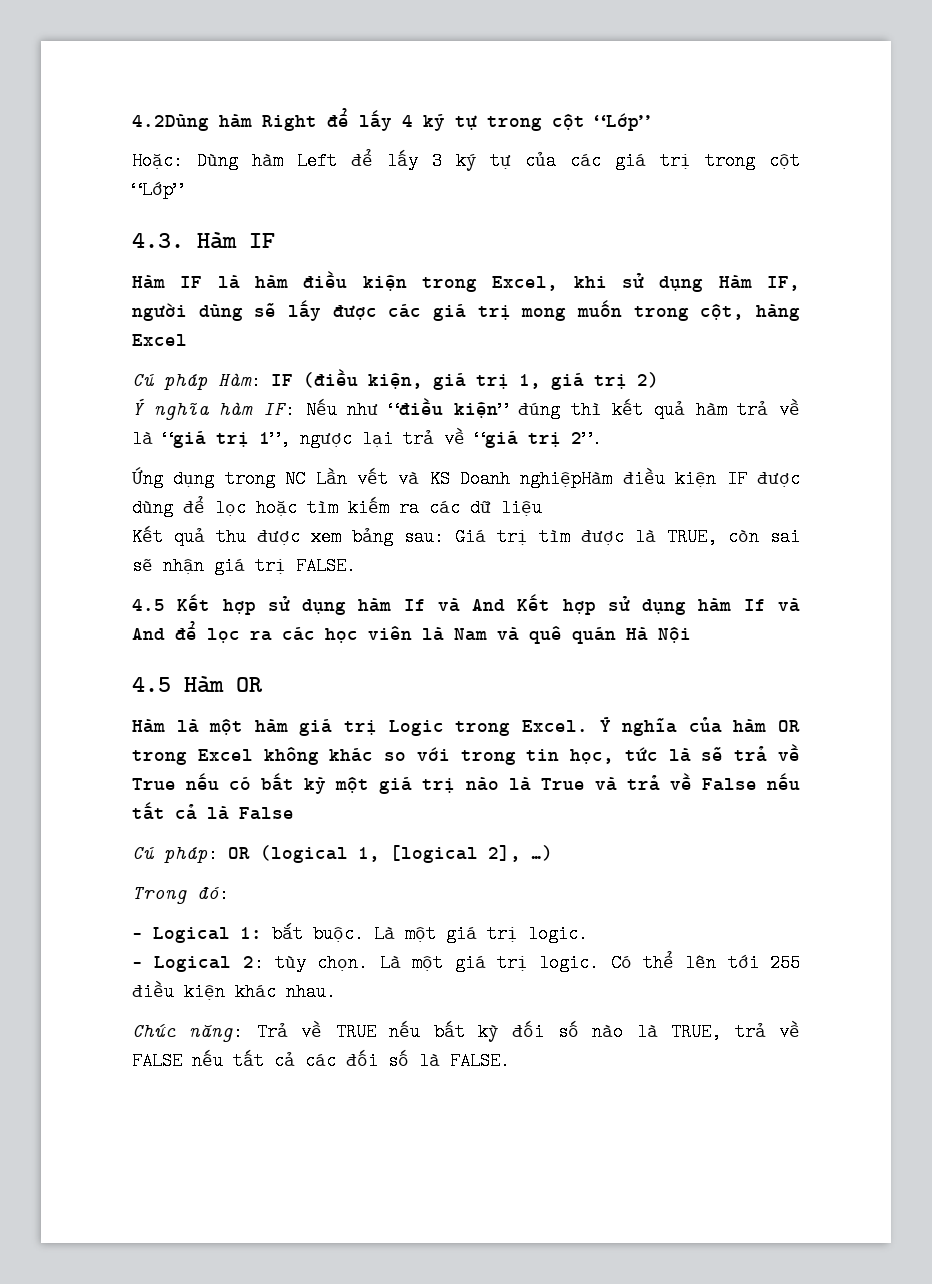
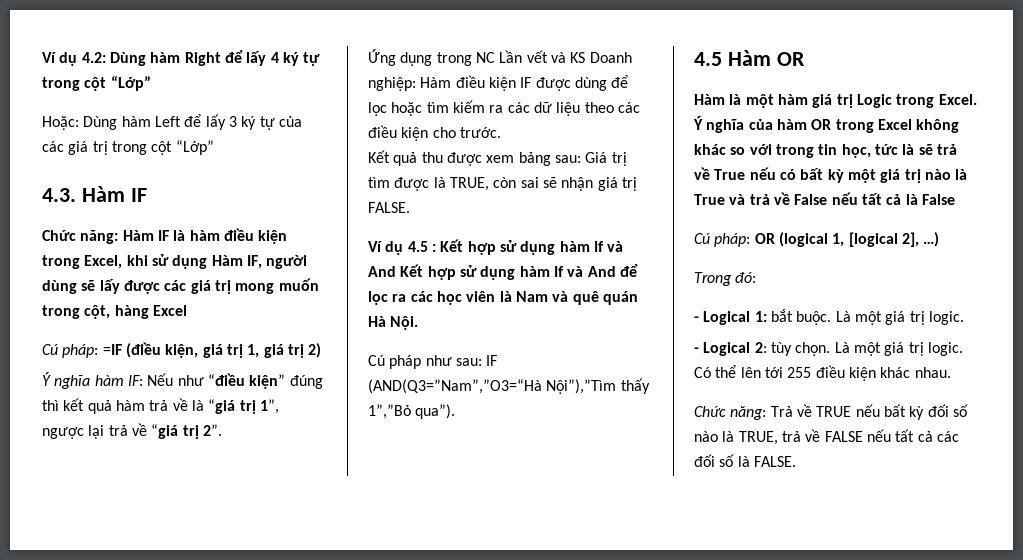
[132,114,209,131] 4.2Dùng -> [42,52,146,66] Ví dụ 4.2: Dùng
(275, 240) none -> [42,230,119,244] Chức năng:
[164,372,293,390] pháp Hàm: IF -> [62,344,122,358] pháp: =IF
[520,470,613,488] nghiệpHàm -> [368,77,452,91] nghiệp: Hàm
(542, 508) none -> [584,102,640,113] [368,125,501,141] theo các điều kiện cho trước.
[132,599,165,611] 4.5 -> [368,241,436,255] Ví dụ 4.5 :
[658,627,691,643] Nội -> [390,316,419,330] [368,355,498,369] [368,378,650,394] [368,404,456,419] Nội. // Cú pháp như sau: IF (AND(Q3=”Nam”,”O3=“Hà Nội”),”Tìm thấy 1”,”Bỏ qua”).

